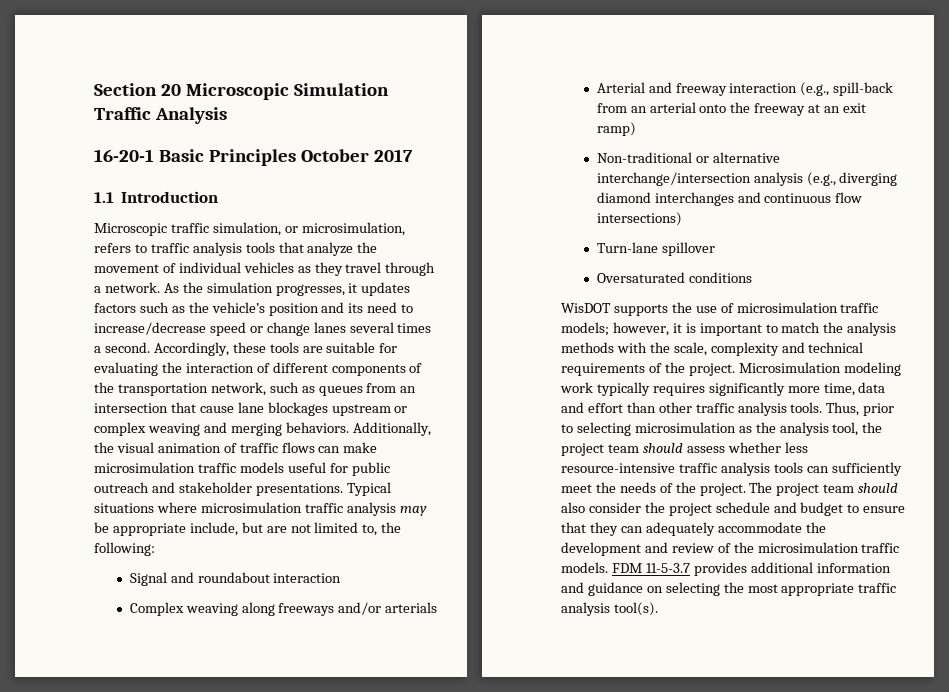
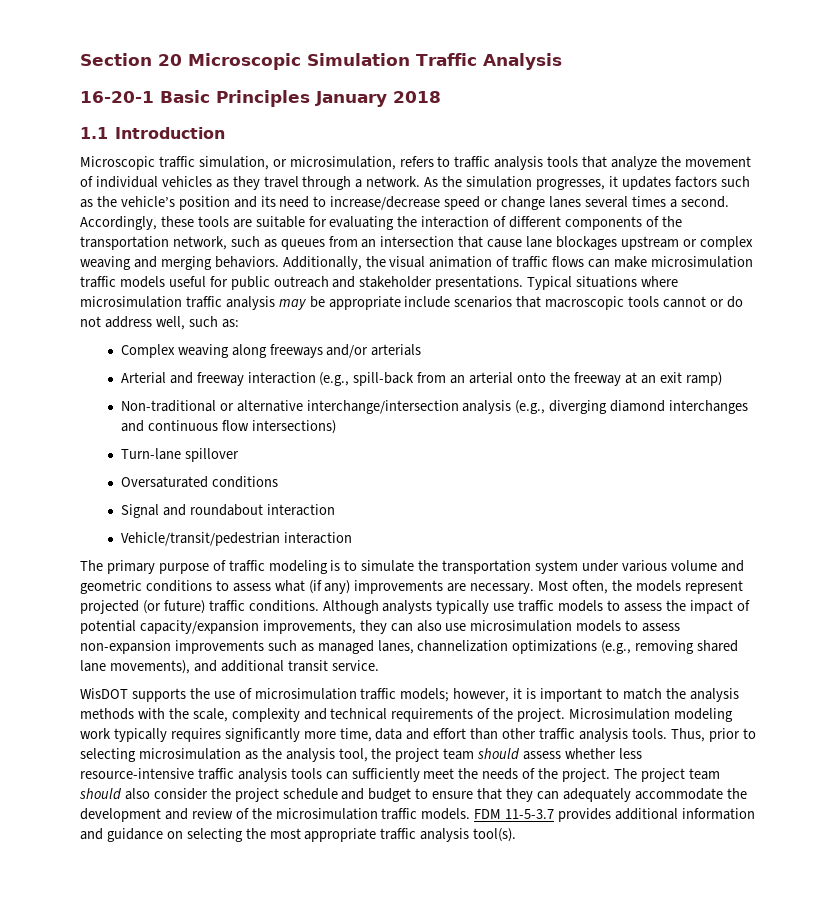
[300,149,413,162] October 2017 -> [315,91,441,107] January 2018
[189,522,402,536] [94,542,155,556] [129,572,342,586] include, but are not limited to, the following: // Signal and roundabout interaction -> [404,296,743,310] [80,316,239,330] include scenarios that macroscopic tools cannot or do not address well, such as:
(752, 277) none -> [120,504,335,518] [120,532,352,546] [80,560,744,574] [80,580,743,594] [80,600,750,614] [80,620,681,634] [80,640,739,654] [80,660,379,674] // Signal and roundabout interaction // Vehicle/transit/pedestrian interaction // The primary purpose of traffic modeling is to simulate the transportation system under various volume and geometric conditions to assess what (if any) improvements are necessary. Most often, the models represent projected (or future) traffic conditions. Although analysts typically use traffic models to assess the impact of potential capacity/expansion improvements, they can also use microsimulation models to assess non-expansion improvements such as managed lanes, channelization optimizations (e.g., removing shared lane movements), and additional transit service.

